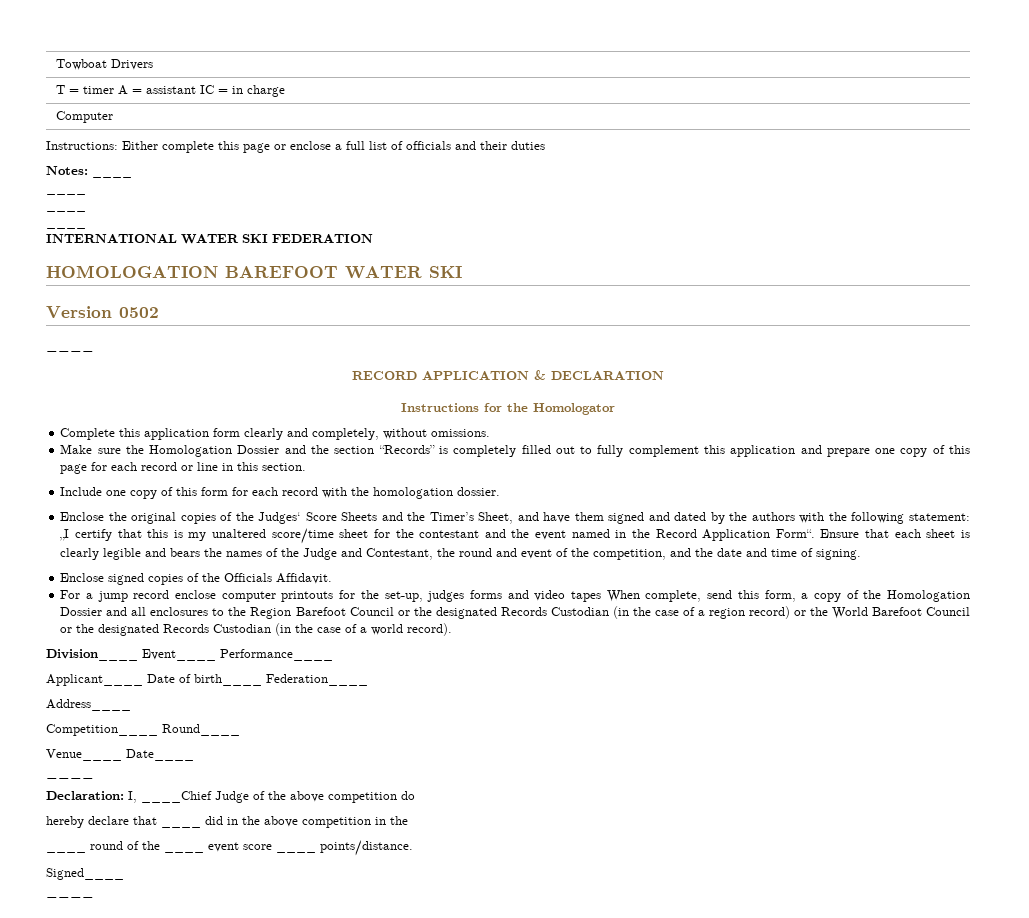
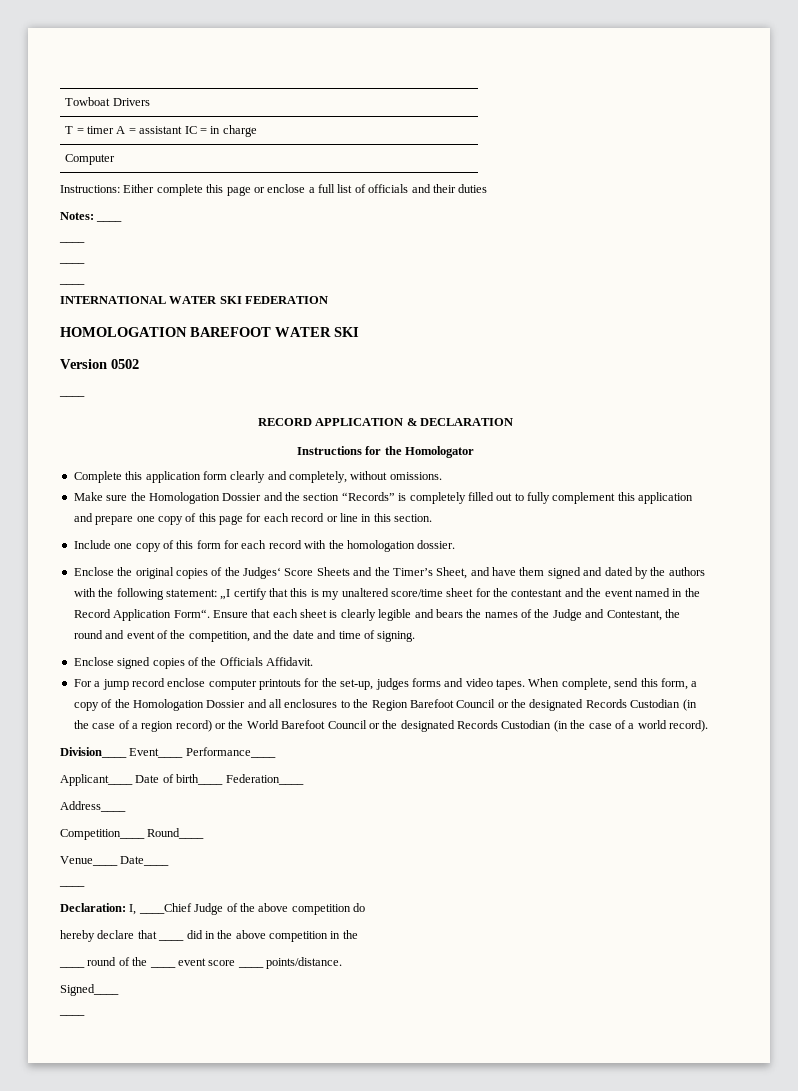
[571,591,602,602] tapes -> [496,679,525,690] tapes.

